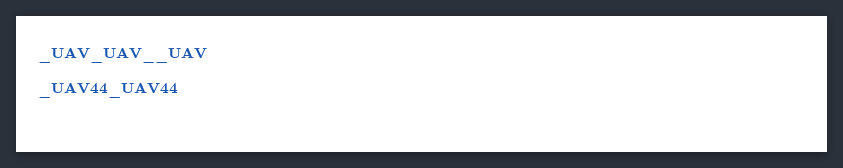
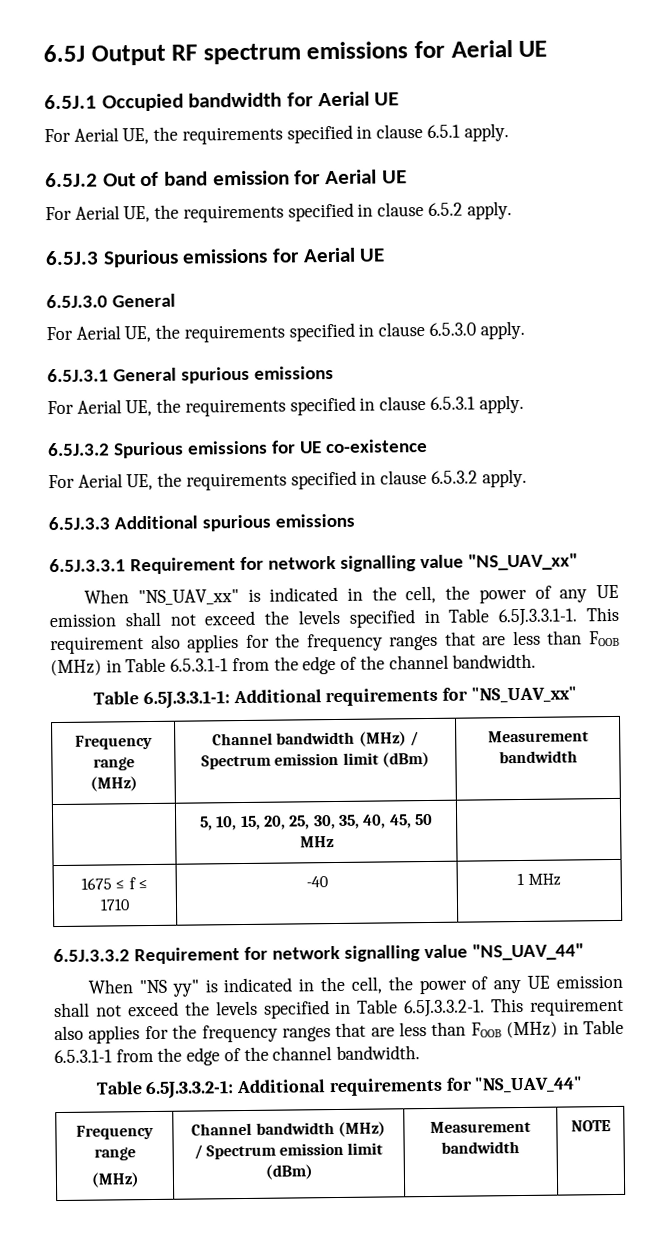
[38,47,207,63] [38,82,178,98] _UAV_UAV__UAV // _UAV44_UAV44 -> [43,40,548,66] [44,91,400,112] [44,123,509,145] [45,169,407,188] [45,201,512,223] [45,247,386,268] [46,293,176,309] [46,320,525,343] [47,365,334,384] [47,394,524,417] [47,438,428,459] [48,468,527,491] [48,513,355,532] [49,553,578,575] [84,584,619,606] [49,606,619,628] [50,630,620,655] [50,653,537,677] [93,686,577,710] [75,734,153,750] [92,757,135,771] [89,776,138,792] [212,731,419,747] [201,751,430,770] [487,730,589,743] [498,750,578,764] [200,813,433,831] [299,836,334,848] [81,877,148,890] [100,898,130,911] [305,876,328,888] [517,872,561,886] [53,943,584,965] [88,974,624,997] [54,997,624,1019] [54,1019,625,1044] [54,1045,421,1066] [95,1076,584,1100] [76,1124,154,1140] [93,1147,136,1161] [90,1172,140,1188] [191,1121,386,1137] [193,1142,384,1160] [264,1164,313,1180] [430,1120,531,1133] [441,1141,520,1154] [570,1120,611,1132] 6.5J Output RF spectrum emissions for Aerial UE // 6.5J.1 Occupied bandwidth for Aerial UE // For Aerial UE, the requirements specified in clause 6.5.1 apply. // 6.5J.2 Out of band emission for Aerial UE // For Aerial UE, the requirements specified in clause 6.5.2 apply. // 6.5J.3 Spurious emissions for Aerial UE // 6.5J.3.0 General // For Aerial UE, the requirements specified in clause 6.5.3.0 apply. // 6.5J.3.1 General spurious emissions // For Aerial UE, the requirements specified in clause 6.5.3.1 apply. // 6.5J.3.2 Spurious emissions for UE co-existence // For Aerial UE, the requirements specified in clause 6.5.3.2 apply. // 6.5J.3.3 Additional spurious emissions // 6.5J.3.3.1 Requirement for network signalling value "NS_UAV_xx" // When "NS_UAV_xx" is indicated in the cell, the power of any UE emission shall not exceed the levels specified in Table 6.5J.3.3.1-1. This requirement also applies for the frequency ranges that are less than FOOB (MHz) in Table 6.5.3.1-1 from the edge of the channel bandwidth. // Table 6.5J.3.3.1-1: Additional requirements for "NS_UAV_xx" // Frequency range // (MHz) | Channel bandwidth (MHz) / Spectrum emission limit (dBm) | Measurement bandwidth // | 5, 10, 15, 20, 25, 30, 35, 40, 45, 50 MHz | // 1675 ≤ f ≤ 1710 | -40 | 1 MHz // 6.5J.3.3.2 Requirement for network signalling value "NS_UAV_44" // When "NS yy" is indicated in the cell, the power of any UE emission shall not exceed the levels specified in Table 6.5J.3.3.2-1. This requirement also applies for the frequency ranges that are less than FOOB (MHz) in Table 6.5.3.1-1 from the edge of the channel bandwidth. // Table 6.5J.3.3.2-1: Additional requirements for "NS_UAV_44" // Frequency range // (MHz) | Channel bandwidth (MHz) / Spectrum emission limit (dBm) | Measurement bandwidth | NOTE

